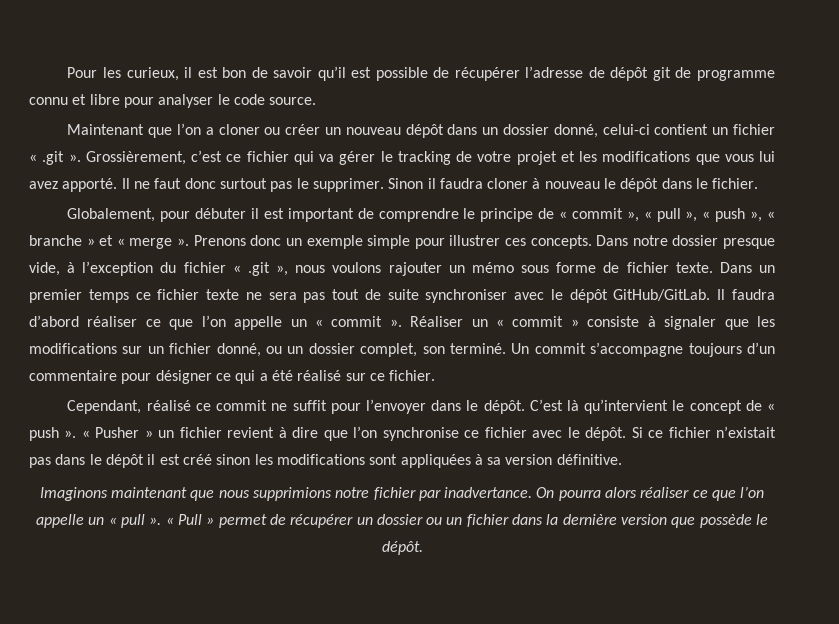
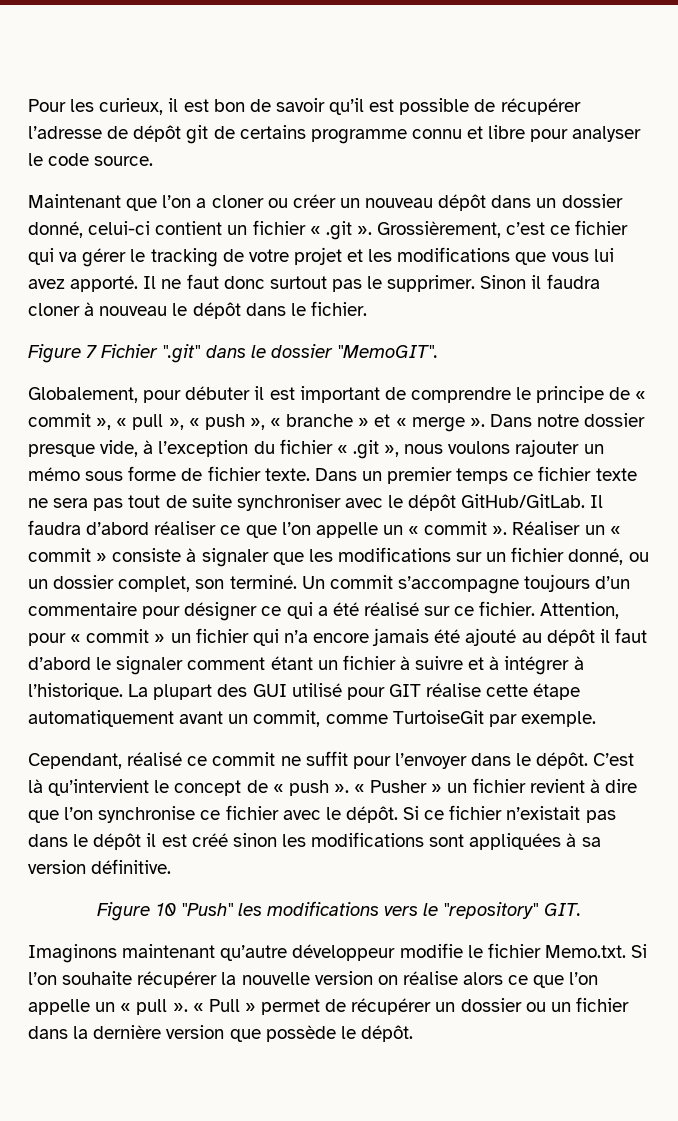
(692, 72) none -> [239,125,306,139] certains
(759, 183) none -> [28,344,438,363] // Figure 7 Fichier ".git" dans le dossier "MemoGIT".
[193,235,592,249] Prenons donc un exemple simple pour illustrer ces concepts. -> (485, 422) none
(436, 375) none -> [540,602,620,619] [28,628,647,646] [28,655,584,675] [28,683,581,700] [28,710,596,727] Attention, pour « commit » un fichier qui n’a encore jamais été ajouté au dépôt il faut d’abord le signaler comment étant un fichier à suivre et à intégrer à l’historique. La plupart des GUI utilisé pour GIT réalise cette étape automatiquement avant un commit, comme TurtoiseGit par exemple.
[39,487,690,501] Imaginons maintenant que nous supprimions notre fichier par inadvertance. On pourra alors réaliser -> [97,901,581,921] [28,943,648,963] [28,971,504,988] Figure 10 "Push" les modifications vers le "repository" GIT. // Imaginons maintenant qu’autre développeur modifie le fichier Memo.txt. Si l’on souhaite récupérer la nouvelle version on réalise alors

